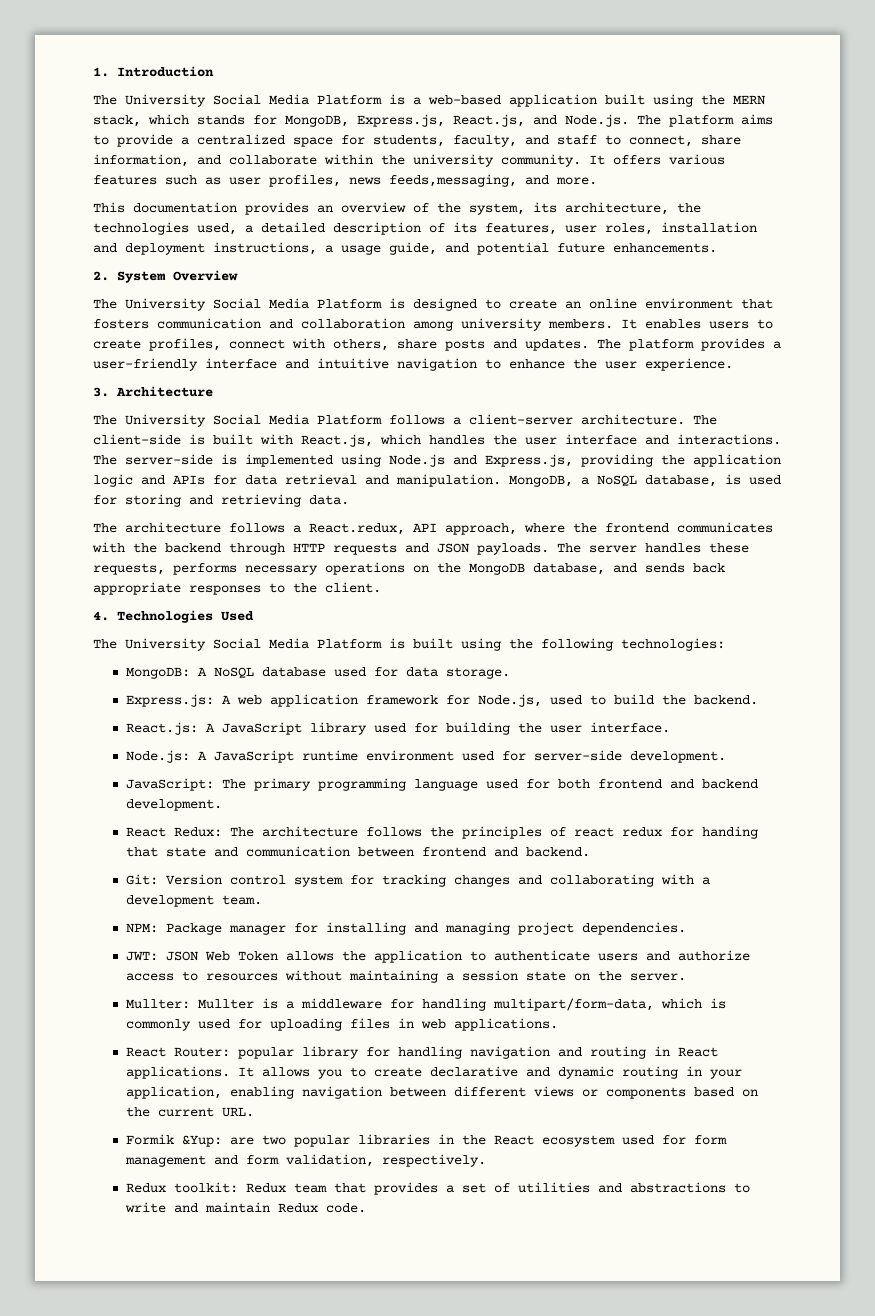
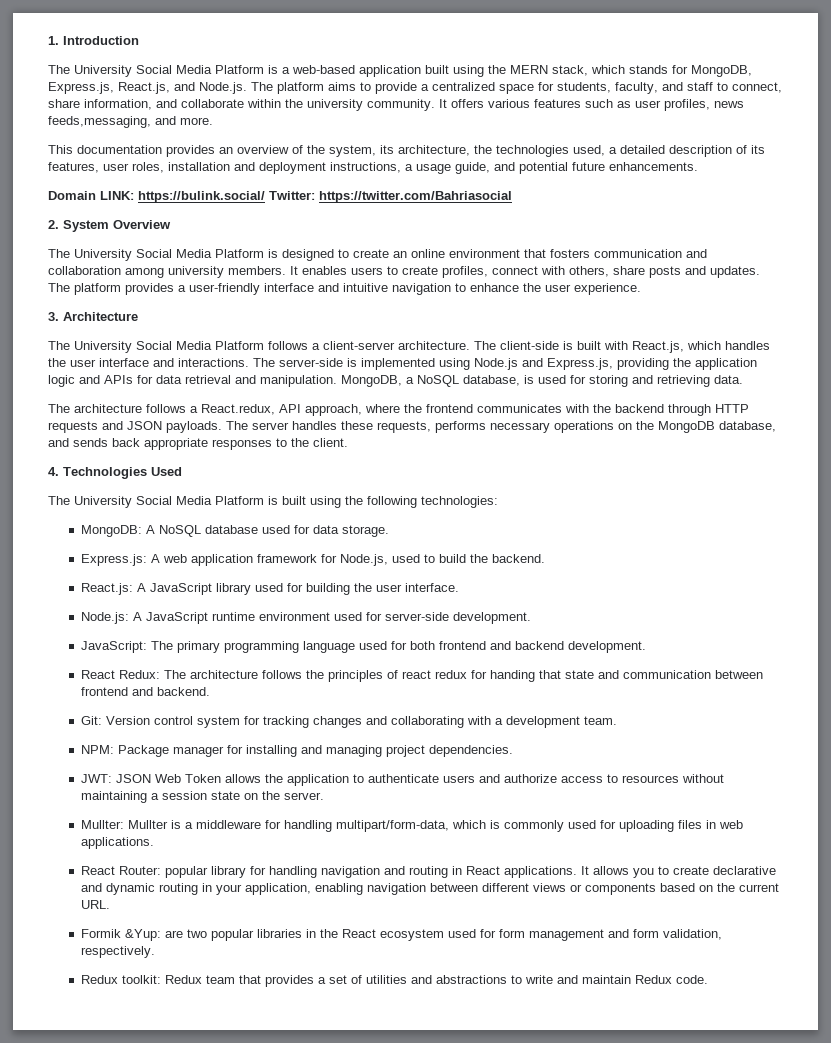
(717, 248) none -> [48,191,512,203] // Domain LINK: https://bulink.social/ Twitter: https://twitter.com/Bahriasocial

